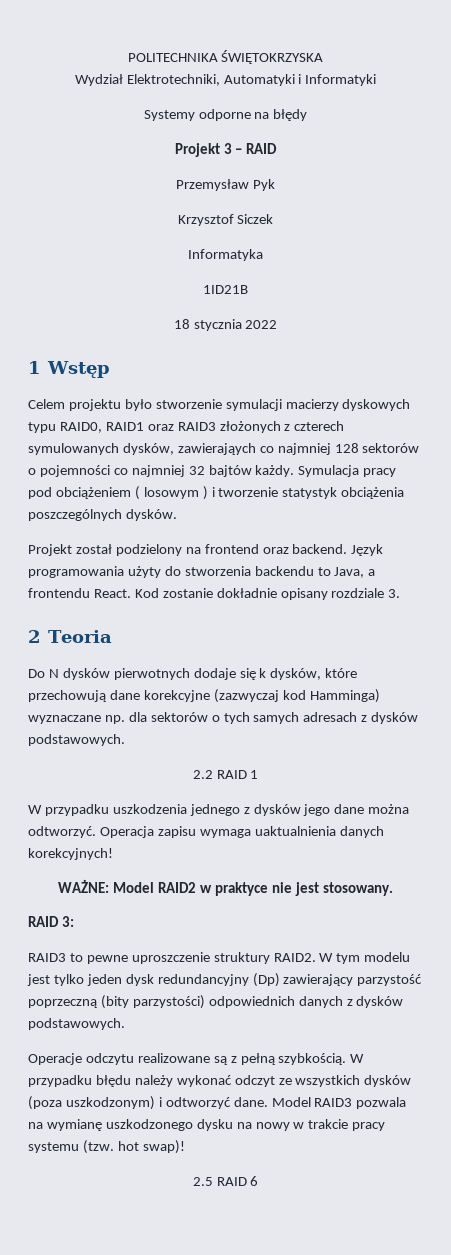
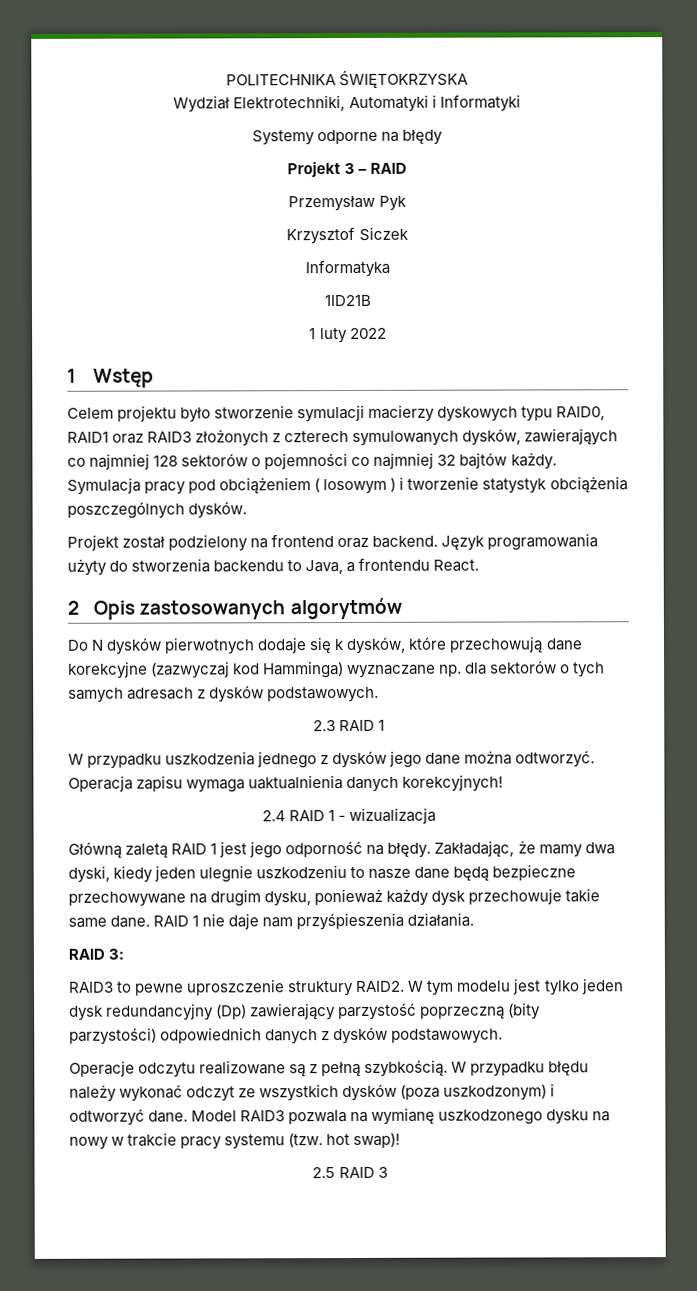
[173,319,242,331] 18 stycznia -> [309,328,348,344] 1 luty
[134,588,401,600] [28,630,113,643] Kod zostanie dokładnie opisany rozdziale 3. // 2 Teoria -> [67,597,402,620] // 2 Opis zastosowanych algorytmów
[192,770,213,779] 2.2 -> [312,720,336,732] 2.3
[58,879,393,896] WAŻNE: Model RAID2 w praktyce nie jest stosowany. -> [261,807,437,824] [68,840,615,859] [68,864,577,883] [68,888,601,907] [68,912,475,931] 2.4 RAID 1 - wizualizacja // Główną zaletą RAID 1 jest jego odporność na błędy. Zakładając, że mamy dwa dyski, kiedy jeden ulegnie uszkodzeniu to nasze dane będą bezpieczne przechowywane na drugim dysku, ponieważ każdy dysk przechowuje takie same dane. RAID 1 nie daje nam przyśpieszenia działania.
[250,1176,259,1186] 6 -> [377,1166,388,1178] 3

